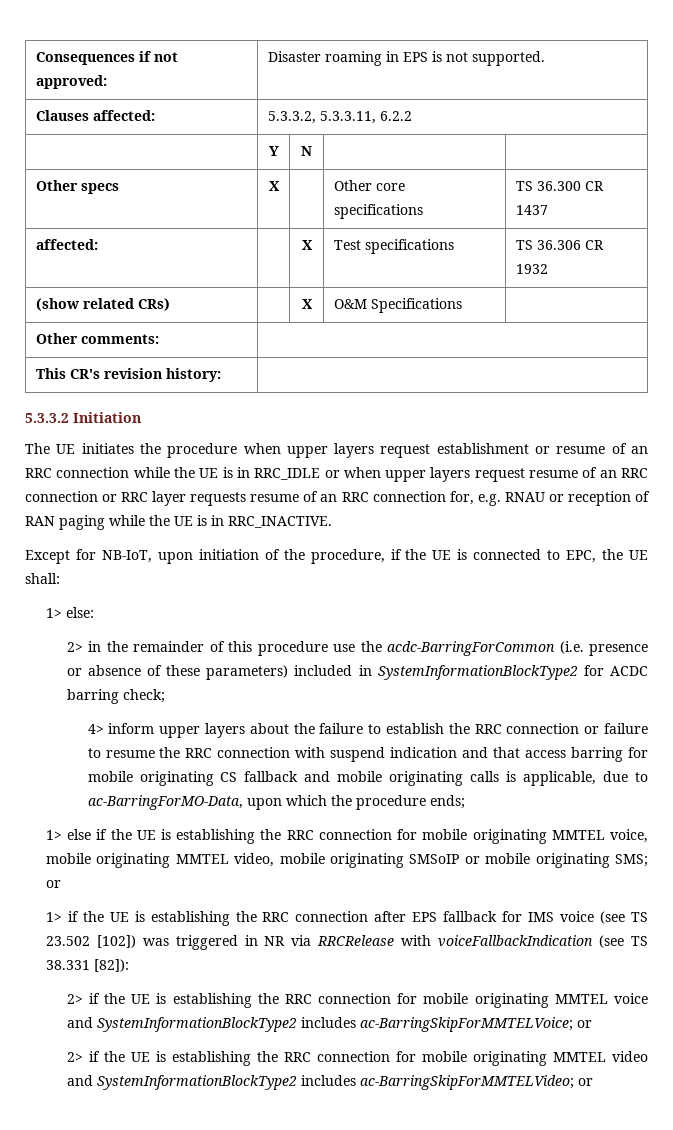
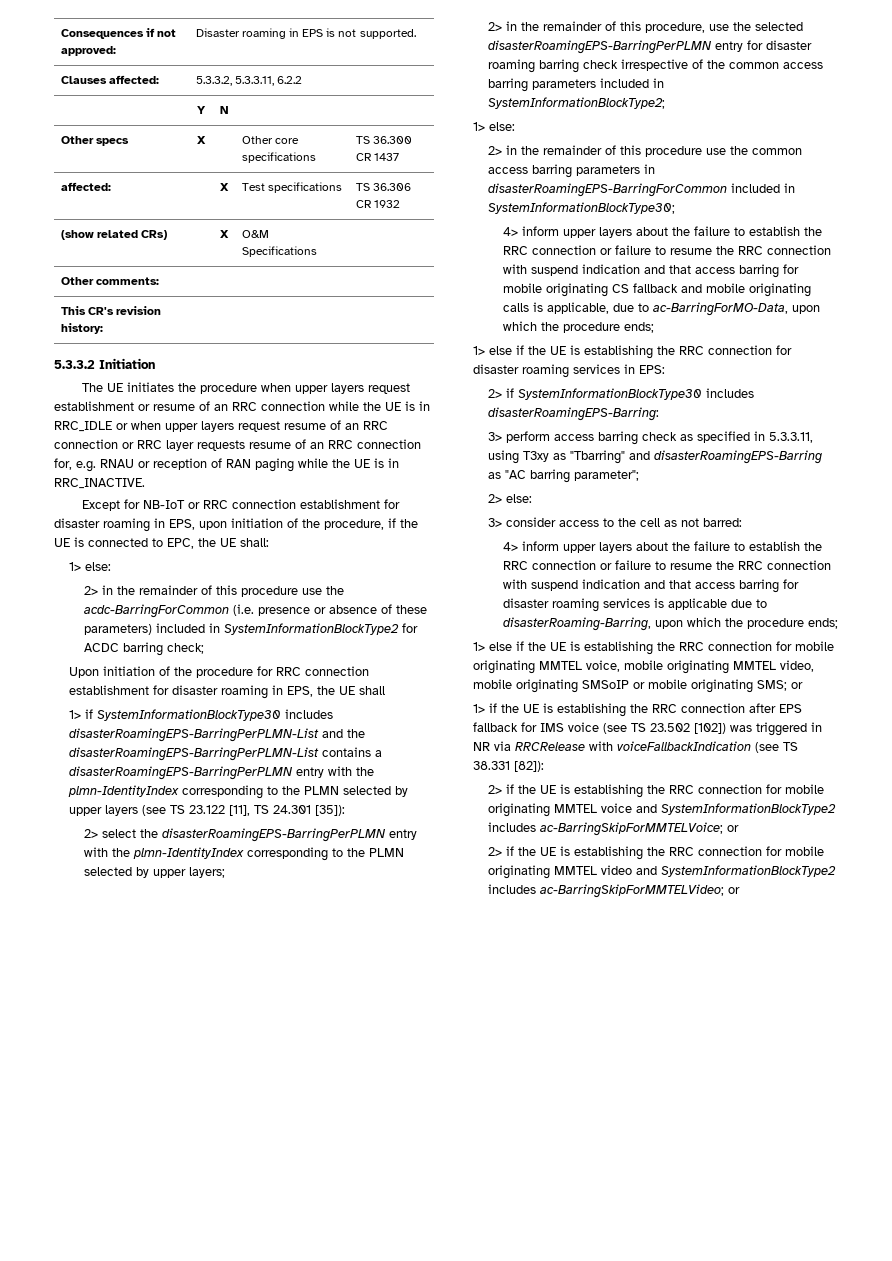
[101,550,152,563] NB-IoT, -> [143,499,401,509] [54,518,195,532] NB-IoT or RRC connection establishment for disaster roaming in EPS,
(165, 696) none -> [68,666,369,678] [68,685,385,699] [68,709,333,721] [68,728,365,742] [68,747,382,761] [68,766,374,780] [67,785,408,799] [68,805,345,816] [83,828,417,842] [83,847,404,861] [83,867,225,878] [487,21,803,33] [487,40,812,54] [487,59,823,73] [487,78,664,92] [487,97,665,109] [472,122,515,131] [487,145,802,157] [487,164,655,178] [487,183,795,197] [487,202,675,214] // Upon initiation of the procedure for RRC connection establishment for disaster roaming in EPS, the UE shall // 1> if SystemInformationBlockType30 includes disasterRoamingEPS-BarringPerPLMN-List and the disasterRoamingEPS-BarringPerPLMN-List contains a disasterRoamingEPS-BarringPerPLMN entry with the plmn-IdentityIndex corresponding to the PLMN selected by upper layers (see TS 23.122 [11], TS 24.301 [35]): // 2> select the disasterRoamingEPS-BarringPerPLMN entry with the plmn-IdentityIndex corresponding to the PLMN selected by upper layers; // 2> in the remainder of this procedure, use the selected disasterRoamingEPS-BarringPerPLMN entry for disaster roaming barring check irrespective of the common access barring parameters included in SystemInformationBlockType2; // 1> else: // 2> in the remainder of this procedure use the common access barring parameters in disasterRoamingEPS-BarringForCommon included in SystemInformationBlockType30;
(465, 802) none -> [472,345,792,359] [472,364,665,378] [487,388,754,400] [487,407,659,421] [487,431,813,445] [487,450,822,464] [487,469,639,483] [487,494,532,503] [487,517,742,527] [502,541,822,553] [502,560,831,570] [502,579,799,593] [502,598,767,612] [502,617,838,631] // 1> else if the UE is establishing the RRC connection for disaster roaming services in EPS: // 2> if SystemInformationBlockType30 includes disasterRoamingEPS-Barring: // 3> perform access barring check as specified in 5.3.3.11, using T3xy as "Tbarring" and disasterRoamingEPS-Barring as "AC barring parameter"; // 2> else: // 3> consider access to the cell as not barred: // 4> inform upper layers about the failure to establish the RRC connection or failure to resume the RRC connection with suspend indication and that access barring for disaster roaming services is applicable due to disasterRoaming-Barring, upon which the procedure ends;

